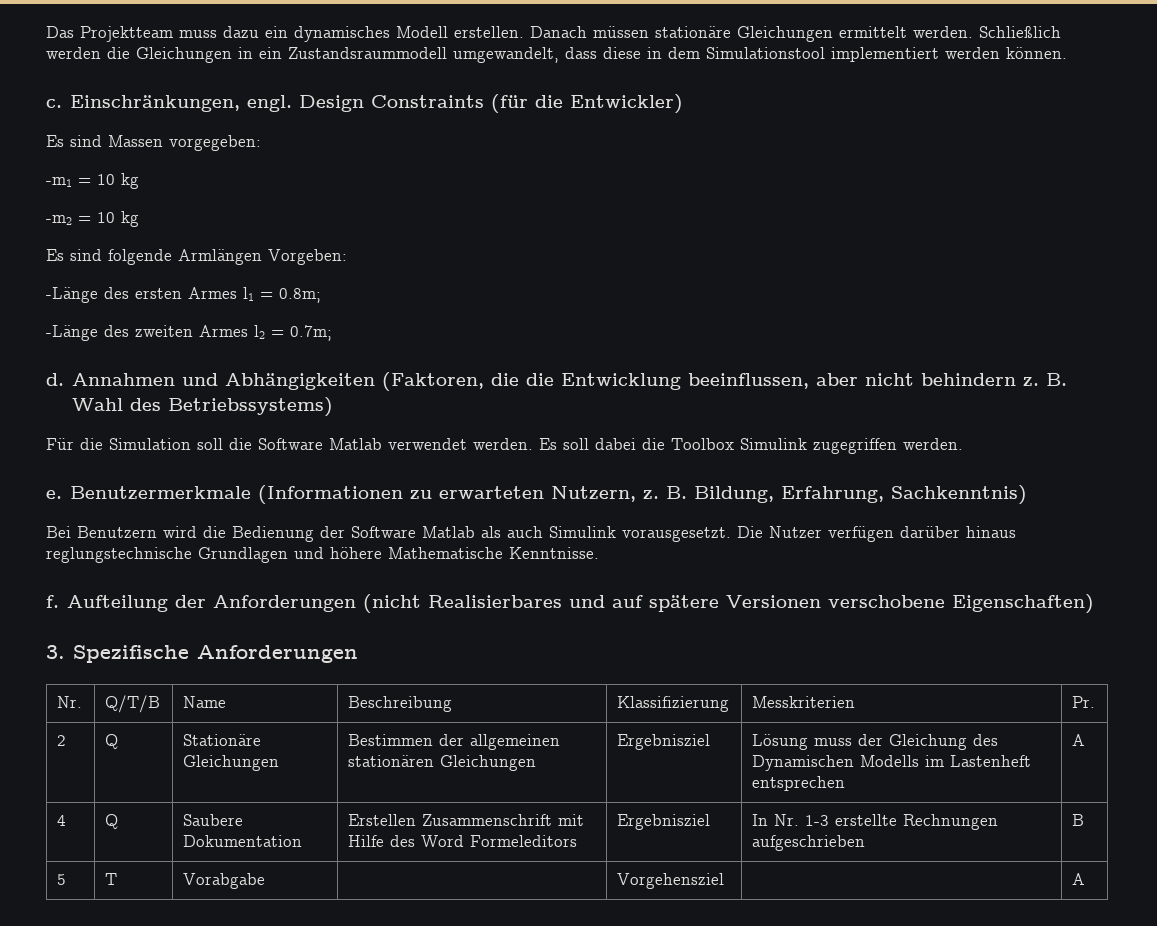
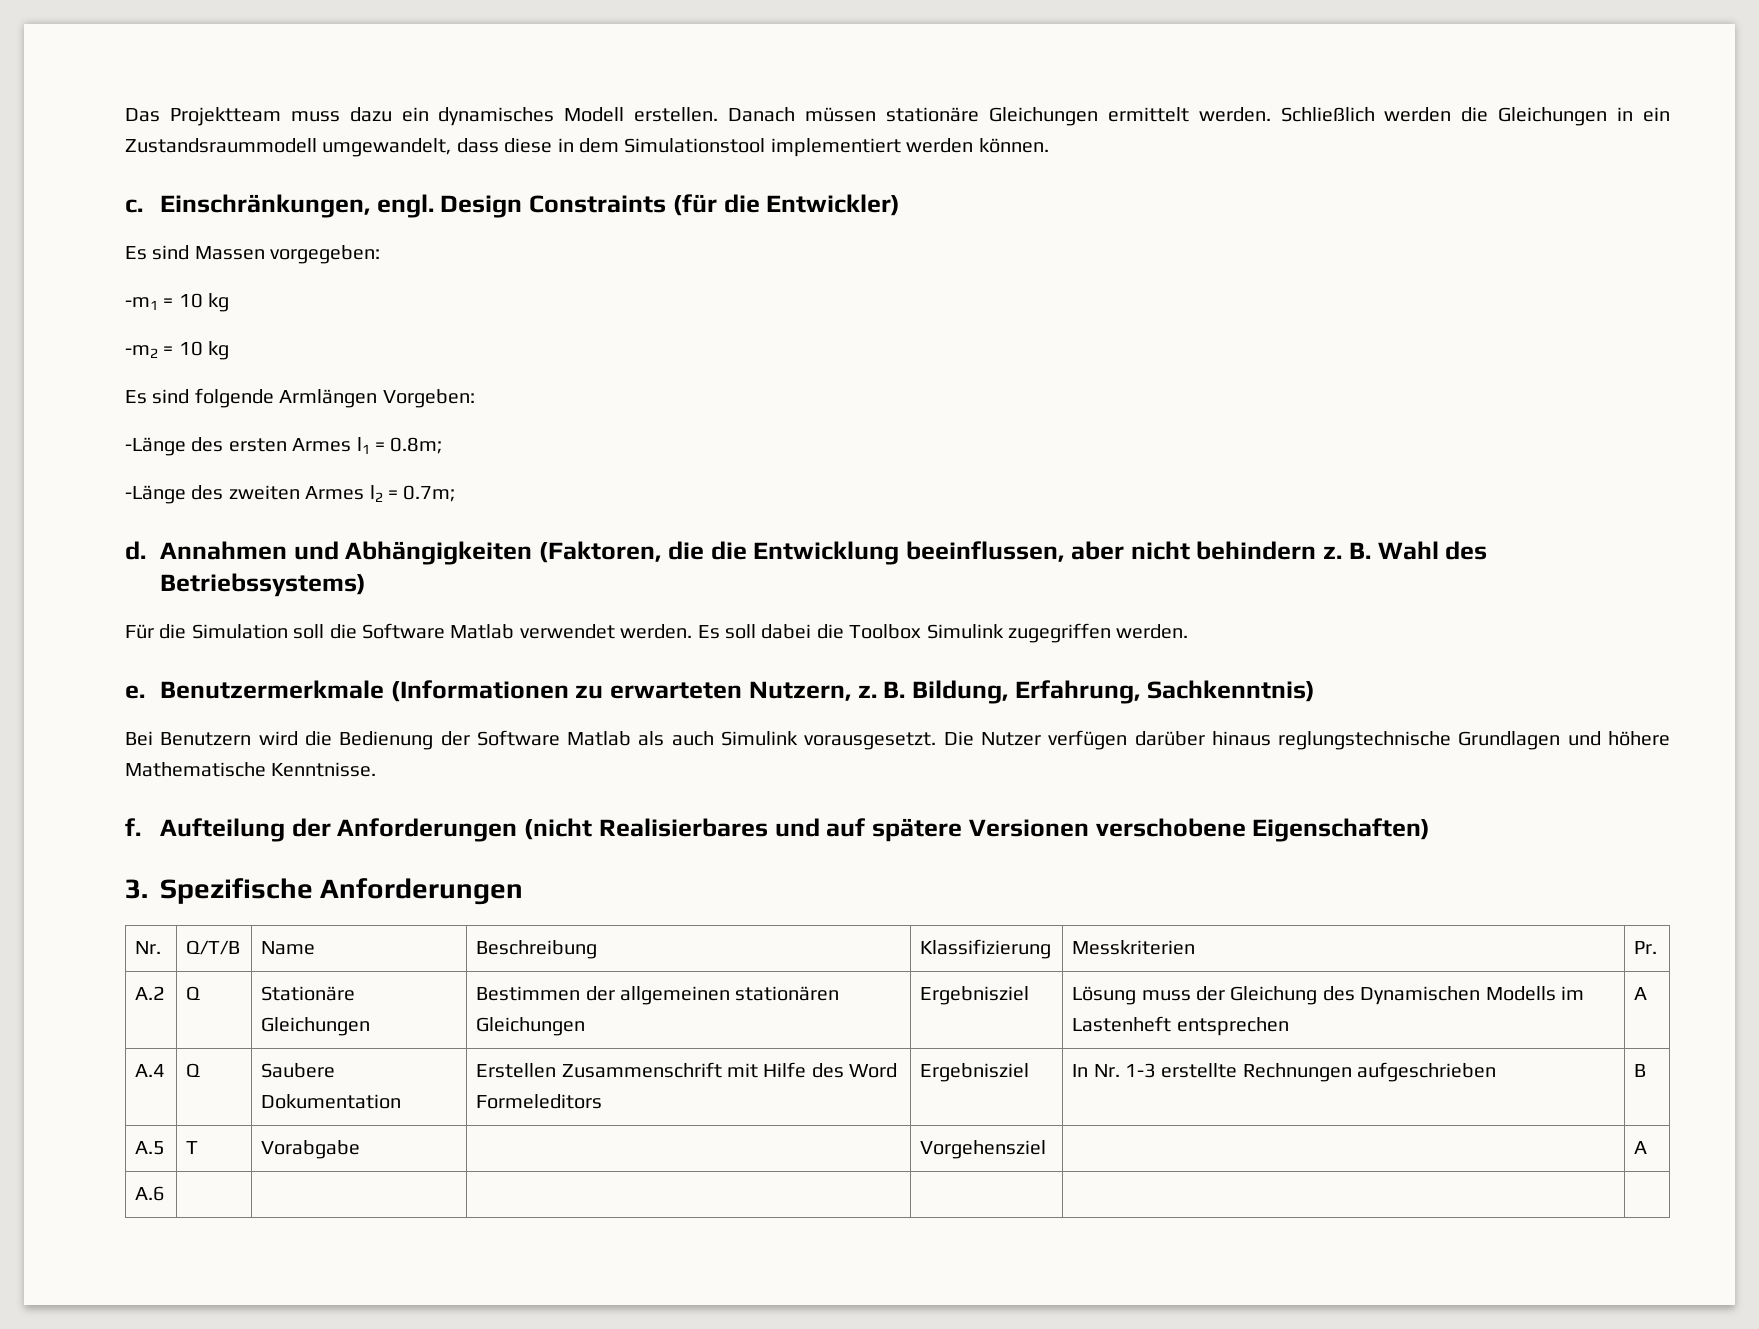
[57,735,67,746] 2 -> [135,986,166,1000] A.2
[57,815,67,826] 4 -> [135,1064,166,1077] A.4
[57,874,67,885] 5 -> [135,1141,166,1155] A.5
(1086, 879) none -> [135,1186,166,1201] // A.6 | | | | | |

